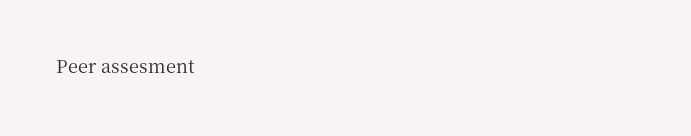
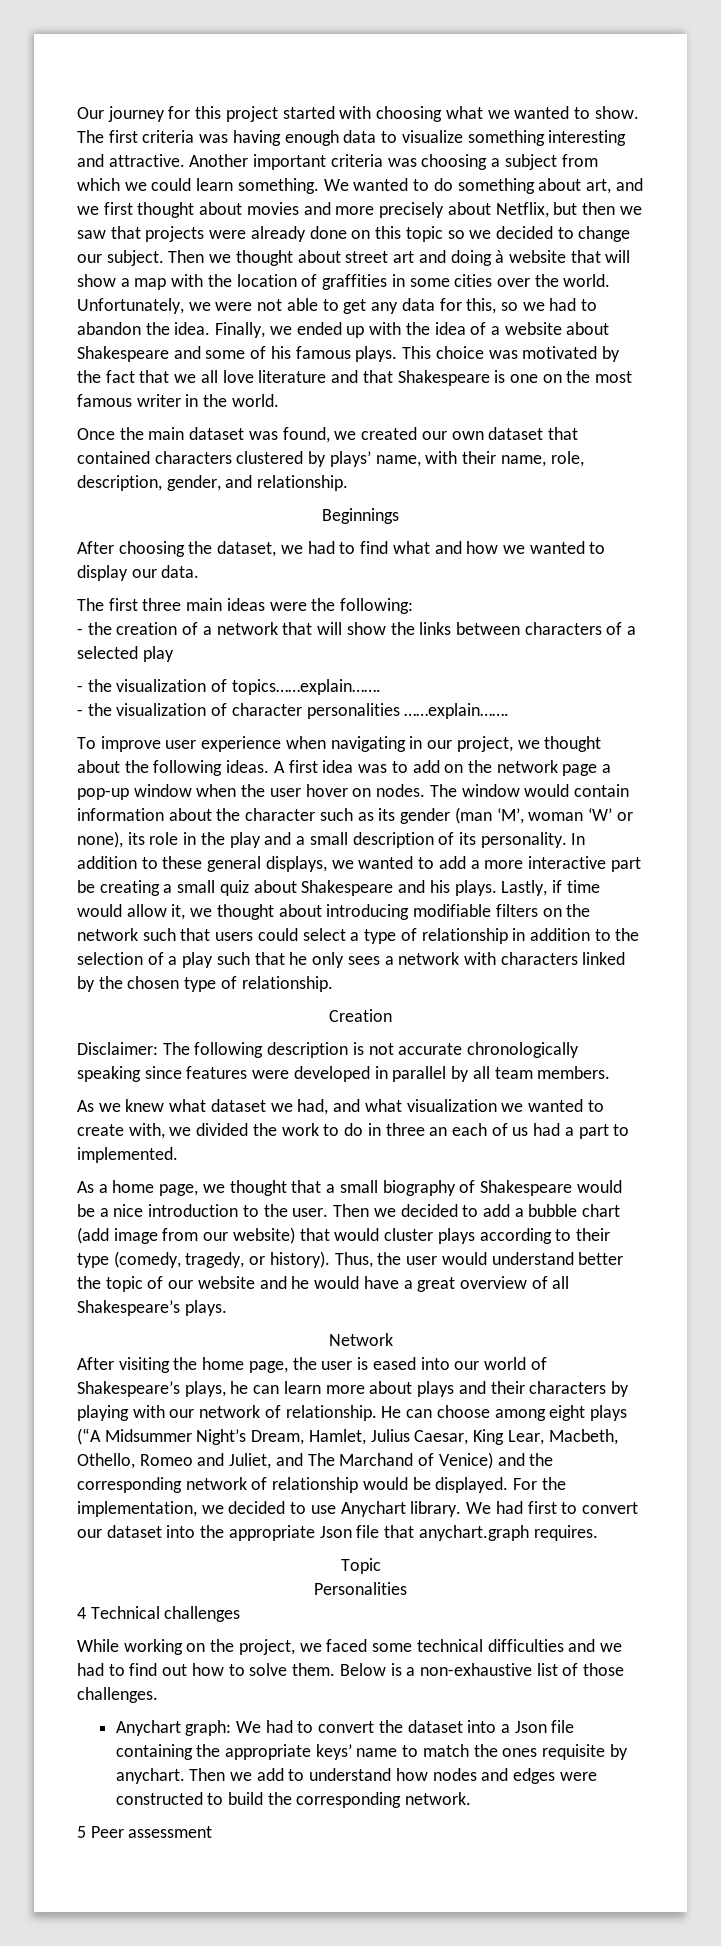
[56,60,195,73] Peer assesment -> [77,106,639,122] [77,130,627,146] [77,154,598,170] [77,178,643,194] [77,202,642,218] [77,226,631,242] [77,250,631,266] [77,274,611,290] [77,298,598,314] [77,322,610,338] [77,346,620,362] [77,370,633,386] [77,394,279,407] [77,427,578,443] [77,451,584,467] [77,475,349,491] [322,508,399,524] [77,541,606,557] [77,565,200,581] [77,598,414,614] [77,622,637,635] [77,646,174,662] [77,679,381,695] [77,703,510,719] [77,736,602,752] [77,760,612,776] [77,784,629,800] [77,807,633,824] [77,831,586,848] [77,856,641,872] [77,880,600,896] [77,904,591,920] [77,928,640,944] [77,952,626,968] [77,976,333,992] [329,1009,392,1022] [77,1042,580,1058] [77,1066,611,1082] [77,1099,604,1115] [77,1123,630,1139] [77,1147,178,1163] [77,1180,622,1196] [77,1204,621,1217] [77,1227,610,1244] [77,1251,624,1268] [77,1276,570,1292] [77,1300,227,1316] [328,1333,393,1346] [77,1357,547,1373] [77,1381,629,1397] [77,1405,627,1421] [77,1428,618,1445] [77,1452,554,1469] [77,1477,566,1493] [77,1501,638,1517] [77,1525,598,1541] [340,1558,381,1574] [314,1582,407,1595] [77,1606,241,1622] [77,1639,622,1655] [77,1663,625,1676] [77,1687,158,1703] [115,1720,575,1736] [115,1744,628,1760] [115,1768,597,1784] [115,1792,472,1808] [77,1826,213,1838] Our journey for this project started with choosing what we wanted to show. The first criteria was having enough data to visualize something interesting and attractive. Another important criteria was choosing a subject from which we could learn something. We wanted to do something about art, and we first thought about movies and more precisely about Netflix, but then we saw that projects were already done on this topic so we decided to change our subject. Then we thought about street art and doing à website that will show a map with the location of graffities in some cities over the world. Unfortunately, we were not able to get any data for this, so we had to abandon the idea. Finally, we ended up with the idea of a website about Shakespeare and some of his famous plays. This choice was motivated by the fact that we all love literature and that Shakespeare is one on the most famous writer in the world. // Once the main dataset was found, we created our own dataset that contained characters clustered by plays’ name, with their name, role, description, gender, and relationship. // Beginnings // After choosing the dataset, we had to find what and how we wanted to display our data. // The first three main ideas were the following: // - the creation of a network that will show the links between characters of a selected play // - the visualization of topics……explain……. // - the visualization of character personalities ……explain……. // To improve user experience when navigating in our project, we thought about the following ideas. A first idea was to add on the network page a pop-up window when the user hover on nodes. The window would contain information about the character such as its gender (man ‘M’, woman ‘W’ or none), its role in the play and a small description of its personality. In addition to these general displays, we wanted to add a more interactive part be creating a small quiz about Shakespeare and his plays. Lastly, if time would allow it, we thought about introducing modifiable filters on the network such that users could select a type of relationship in addition to the selection of a play such that he only sees a network with characters linked by the chosen type of relationship. // Creation // Disclaimer: The following description is not accurate chronologically speaking since features were developed in parallel by all team members. // As we knew what dataset we had, and what visualization we wanted to create with, we divided the work to do in three an each of us had a part to implemented. // As a home page, we thought that a small biography of Shakespeare would be a nice introduction to the user. Then we decided to add a bubble chart (add image from our website) that would cluster plays according to their type (comedy, tragedy, or history). Thus, the user would understand better the topic of our website and he would have a great overview of all Shakespeare’s plays. // Network // After visiting the home page, the user is eased into our world of Shakespeare’s plays, he can learn more about plays and their characters by playing with our network of relationship. He can choose among eight plays (“A Midsummer Night’s Dream, Hamlet, Julius Caesar, King Lear, Macbeth, Othello, Romeo and Juliet, and The Marchand of Venice) and the corresponding network of relationship would be displayed. For the implementation, we decided to use Anychart library. We had first to convert our dataset into the appropriate Json file that anychart.graph requires. // Topic // Personalities // 4 Technical challenges // While working on the project, we faced some technical difficulties and we had to find out how to solve them. Below is a non-exhaustive list of those challenges. // Anychart graph: We had to convert the dataset into a Json file containing the appropriate keys’ name to match the ones requisite by anychart. Then we add to understand how nodes and edges were constructed to build the corresponding network. // 5 Peer assessment

